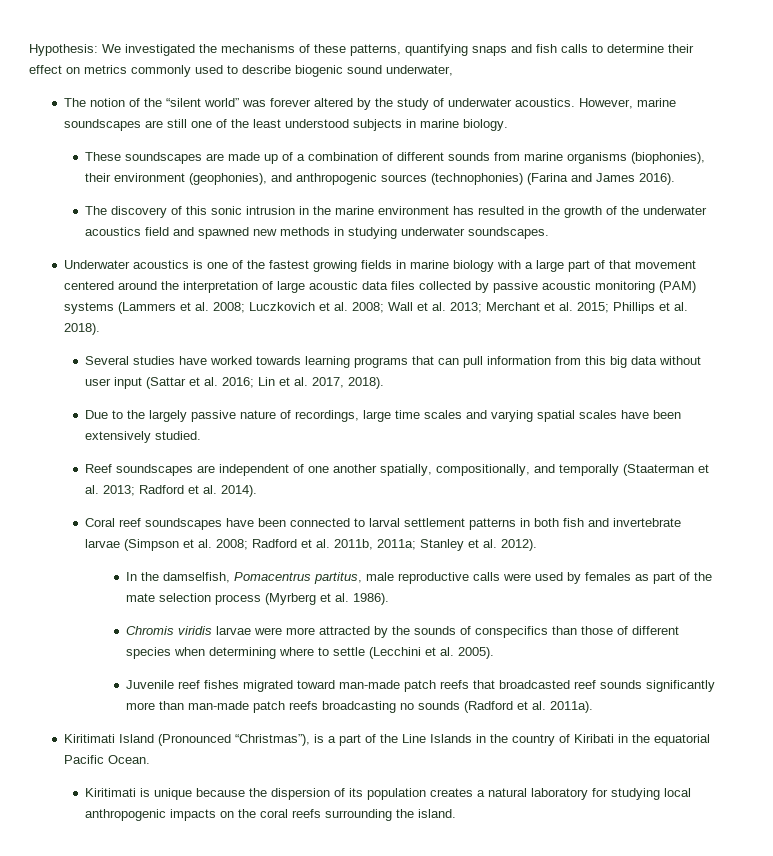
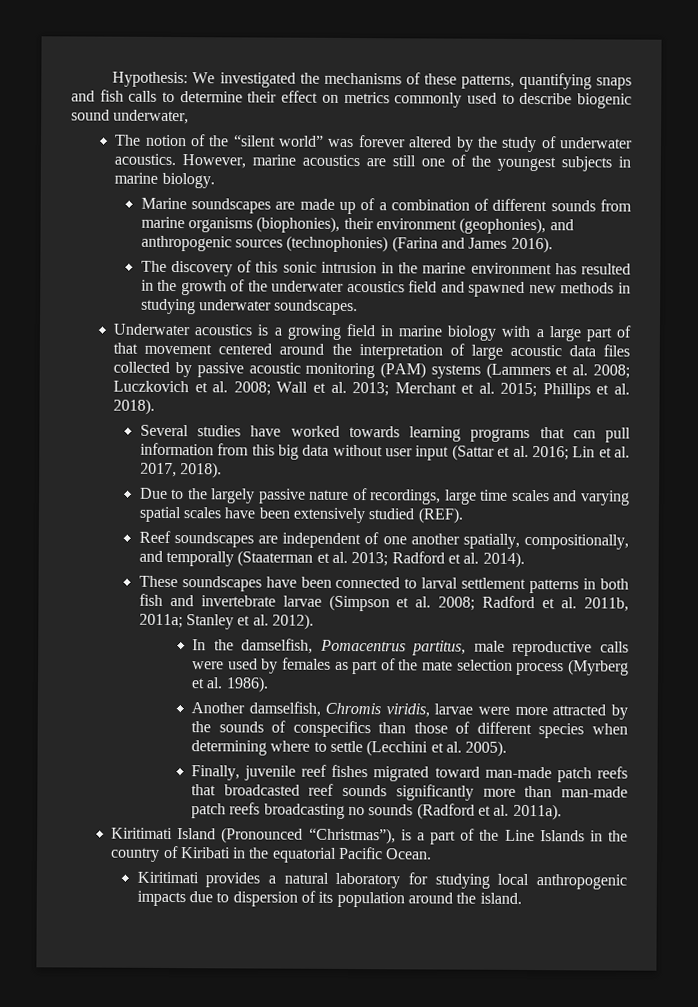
[63,119,141,131] soundscapes -> [302,154,361,167] acoustics
[252,119,349,128] least understood -> [497,156,557,172] youngest
[84,152,121,161] These -> [140,197,187,210] Marine
[206,260,392,272] one of the fastest growing fields -> [273,323,376,340] a growing field
[154,431,201,440] studied. -> [368,507,463,524] studied (REF).
[84,518,141,527] Coral reef -> [138,575,178,588] These
[125,626,212,635] Chromis viridis -> [190,701,430,718] Another damselfish, Chromis viridis,
[125,680,174,689] Juvenile -> [190,765,297,781] Finally, juvenile
[139,788,473,800] is unique because the dispersion of its population creates -> [205,872,261,888] provides
[219,809,392,821] on the coral reefs surrounding -> [189,890,454,908] due to dispersion of its population around

